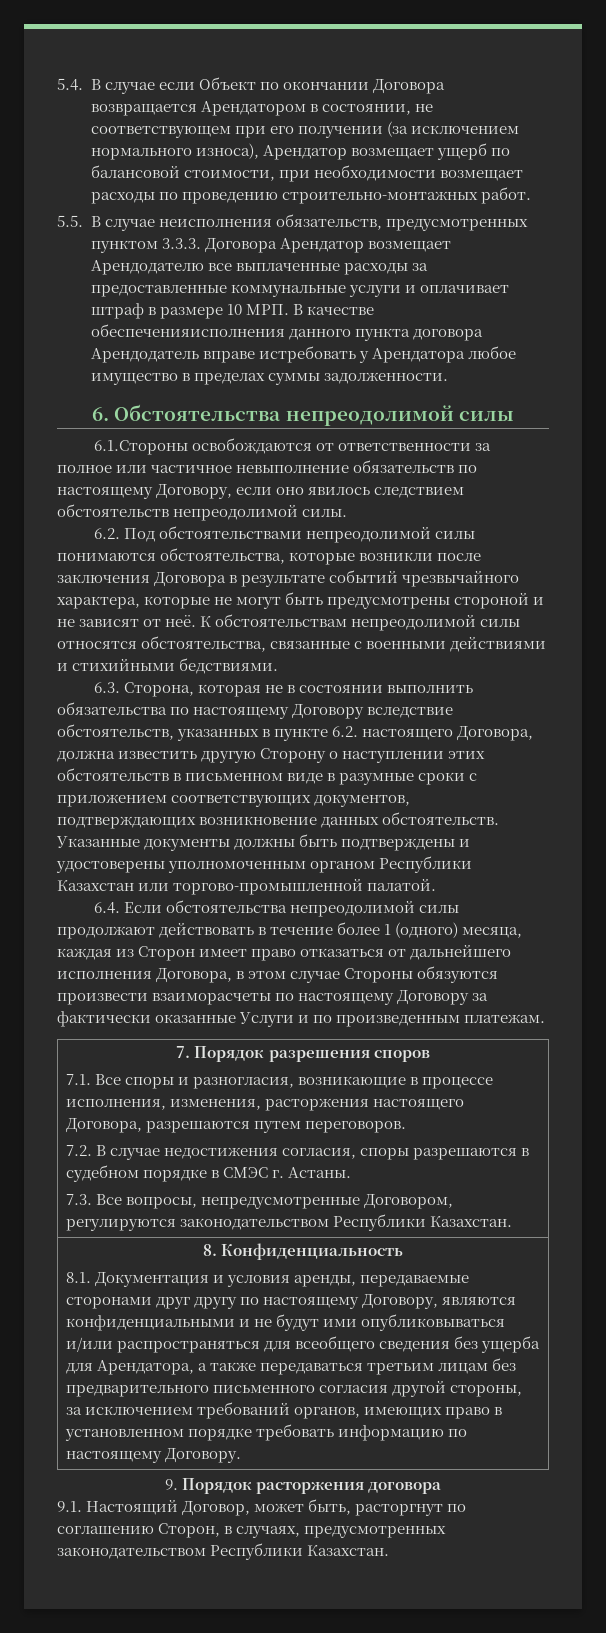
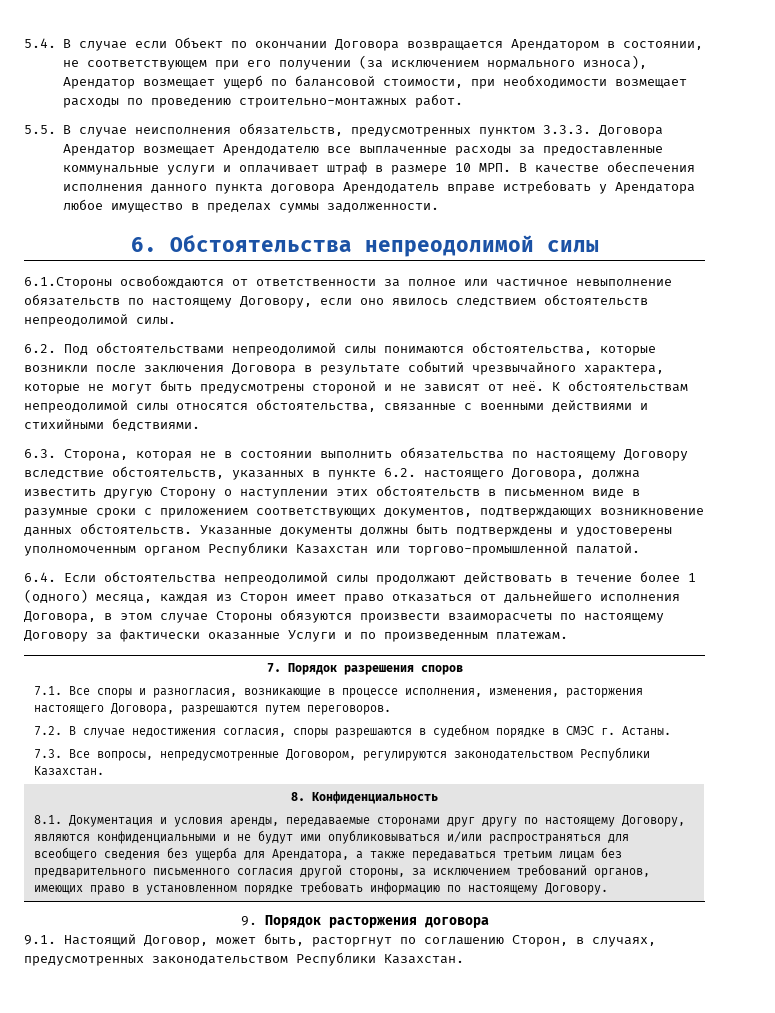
[90,324,285,337] обеспеченияисполнения -> [606,161,695,172] [62,184,143,192] обеспечения исполнения

